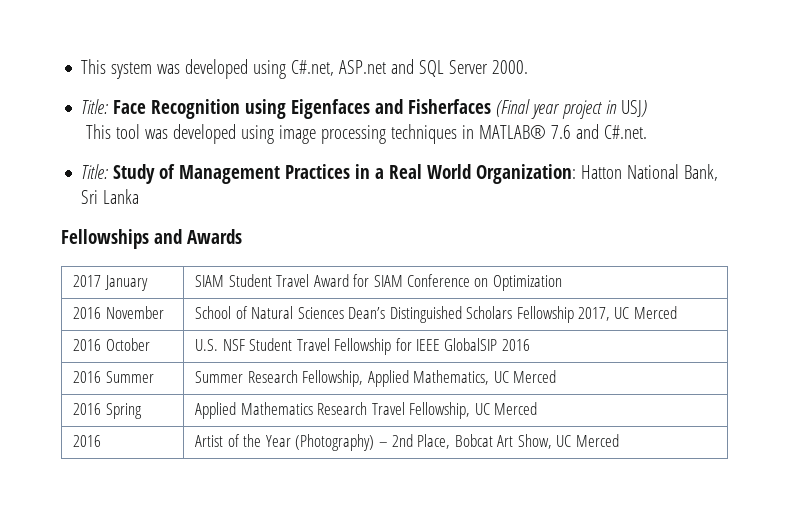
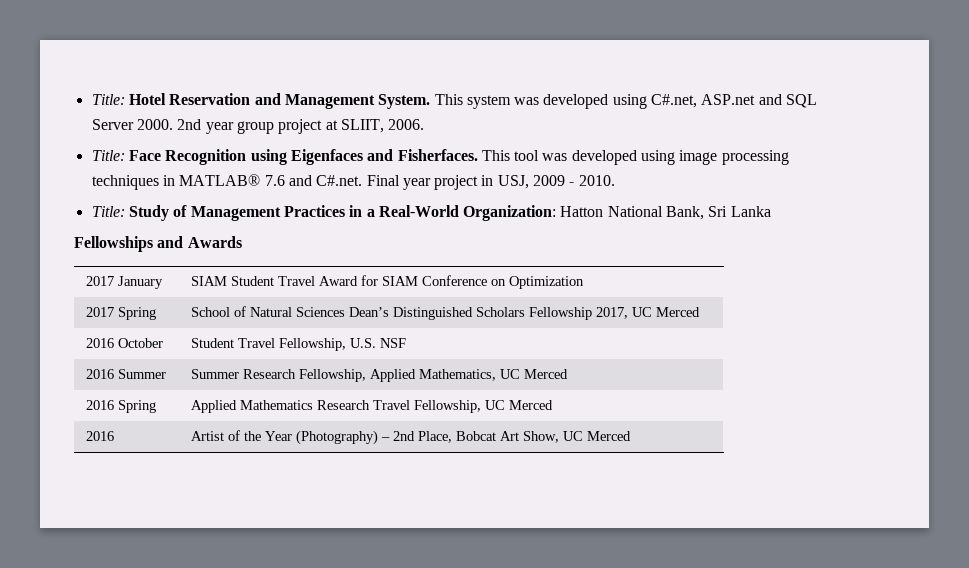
(81, 66) none -> [91,93,431,109] Title: Hotel Reservation and Management System.
(529, 67) none -> [177,119,425,134] 2nd year group project at SLIIT, 2006.
[408,99,648,119] Fisherfaces (Final year project in USJ) // -> [397,149,478,161] Fisherfaces.
(648, 132) none -> [366,175,615,190] Final year project in USJ, 2009 - 2010.
[389,164,472,179] Real World -> [378,205,459,217] Real-World
[73,306,164,319] 2016 November -> [85,307,156,320] 2017 Spring
(150, 344) none -> [190,338,346,351] Student Travel Fellowship,
[249,338,530,355] Student Travel Fellowship for IEEE GlobalSIP 2016 -> (406, 343) none

